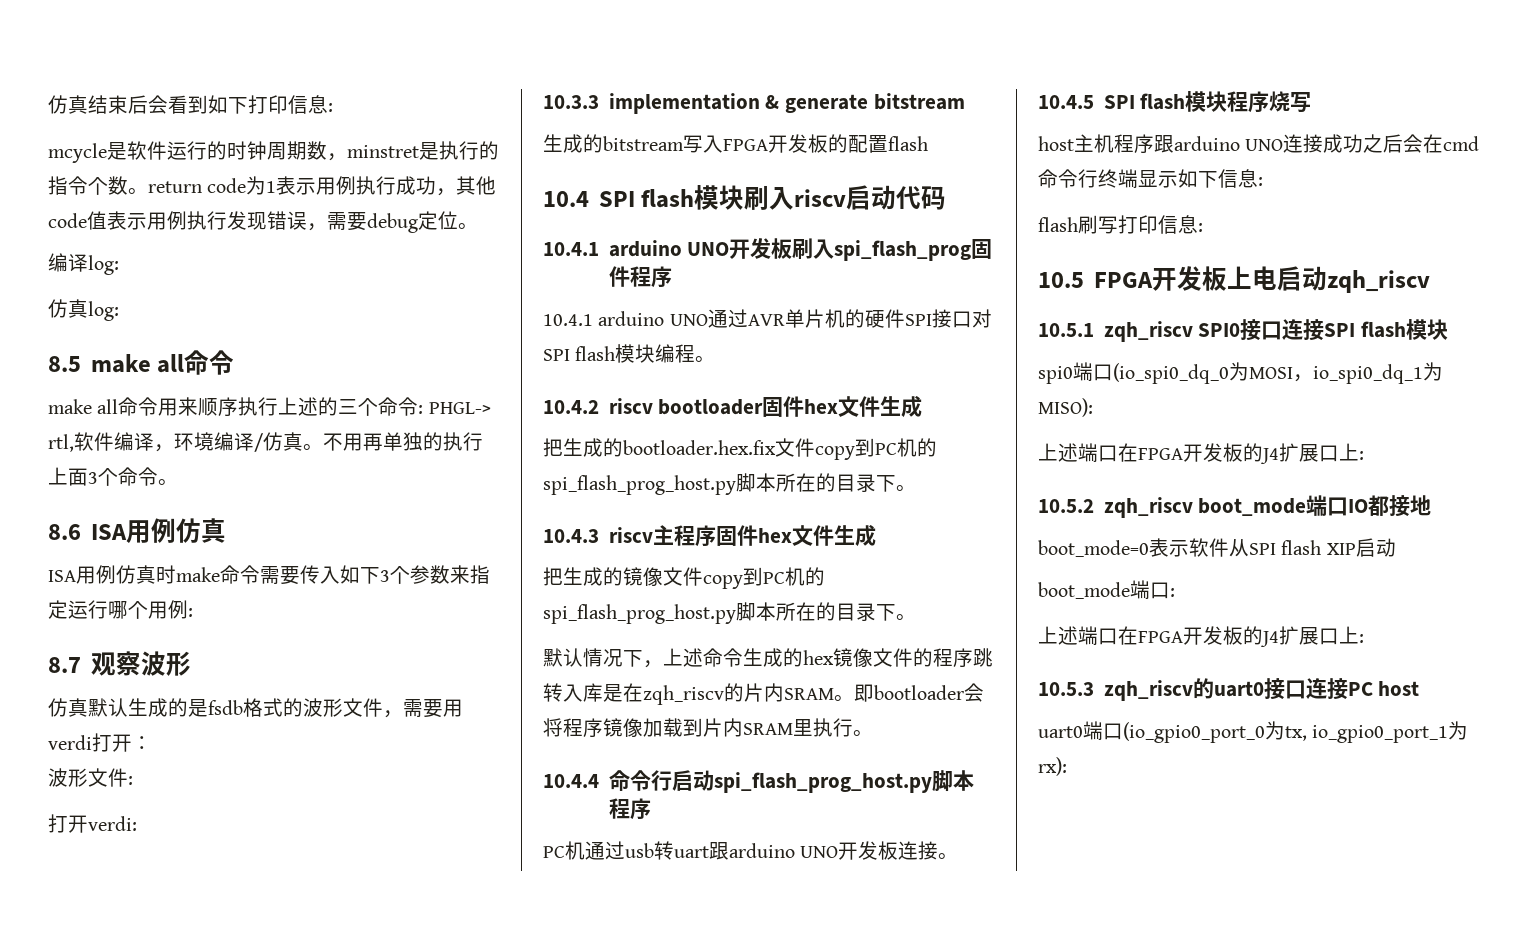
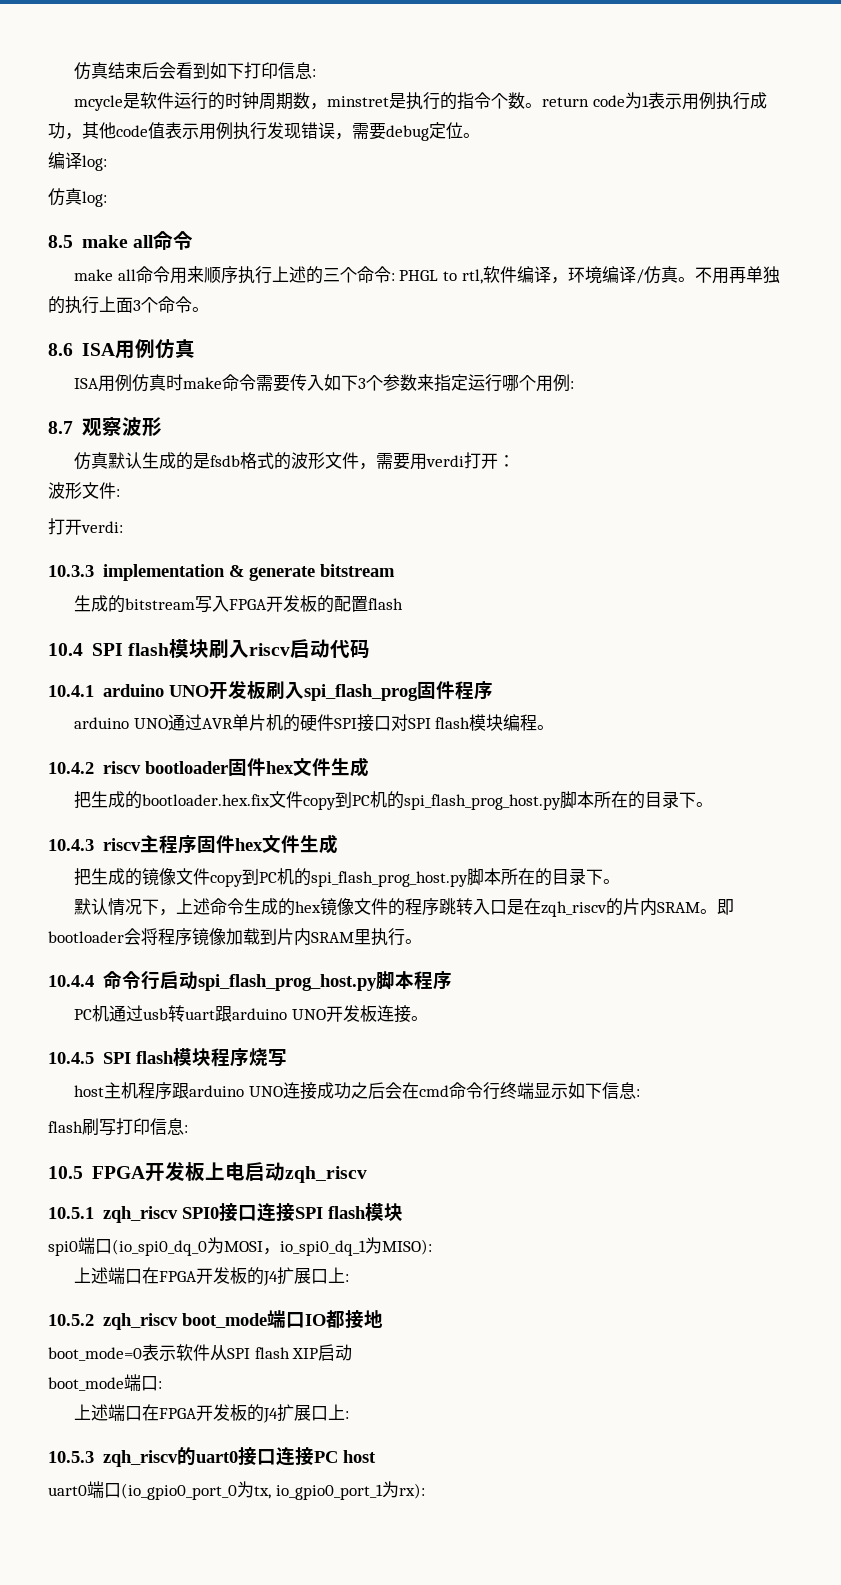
[428,402,491,414] PHGL-> -> [399,270,457,281] PHGL to
[543,314,593,326] 10.4.1 -> (493, 690) none
[583,683,603,702] 库 -> [490,900,508,915] 口

